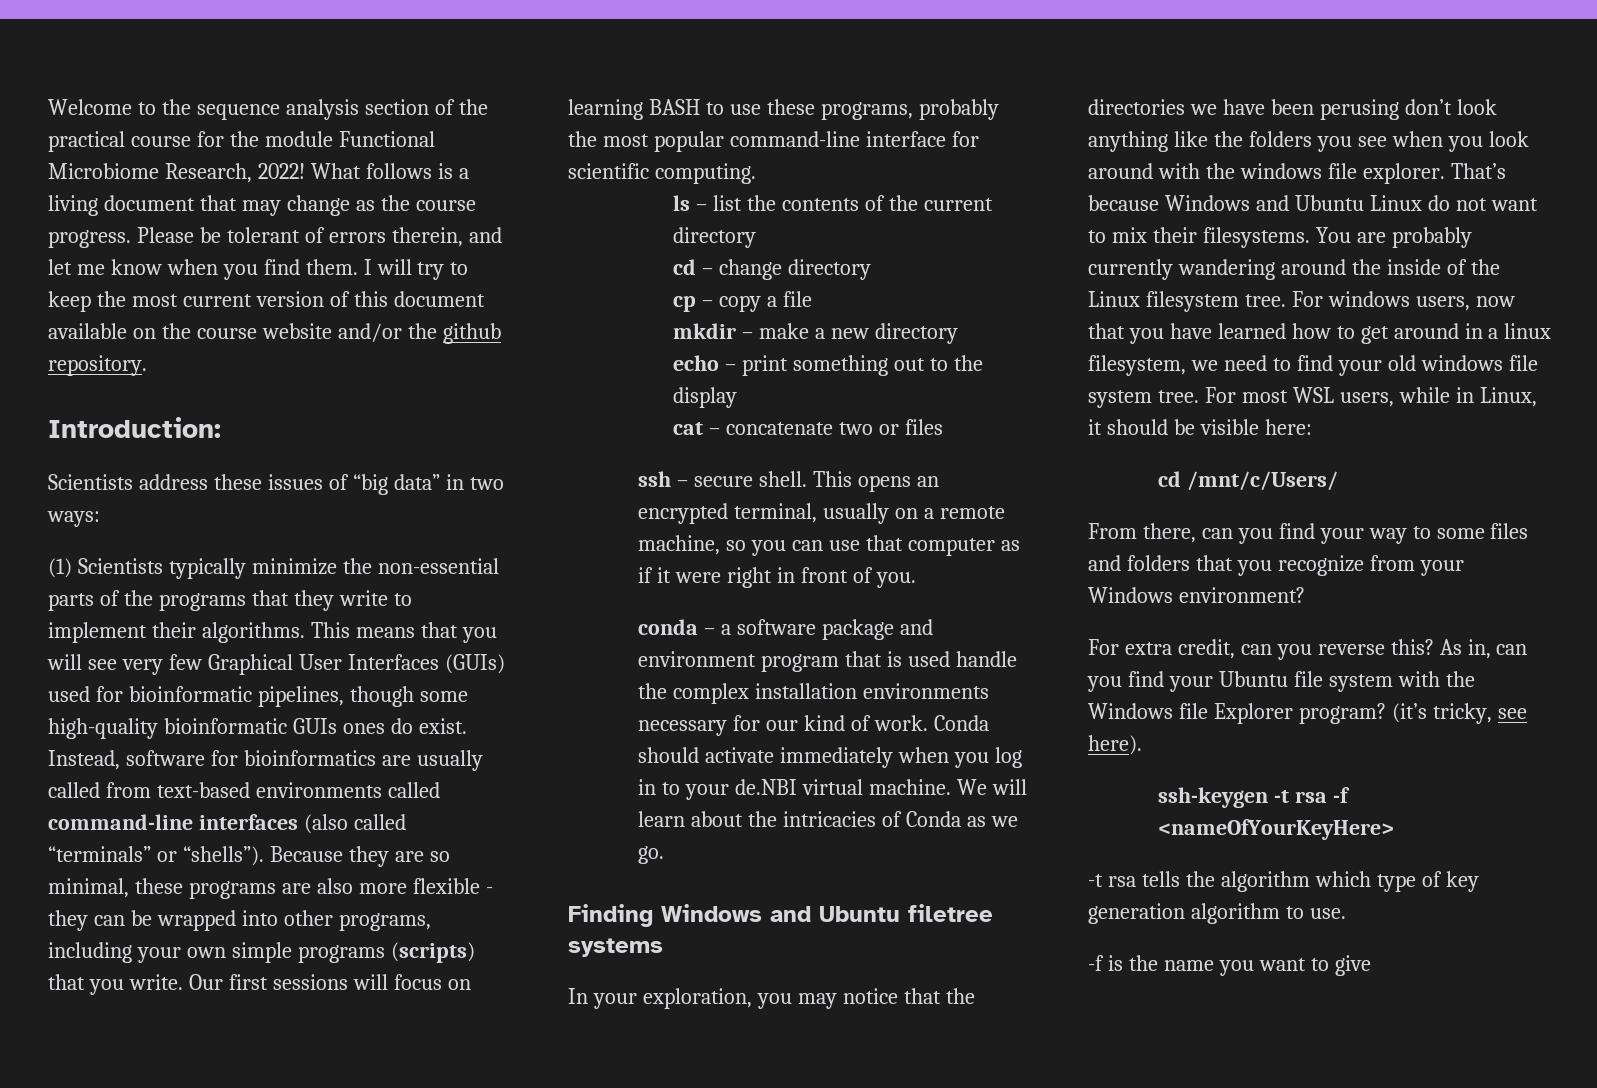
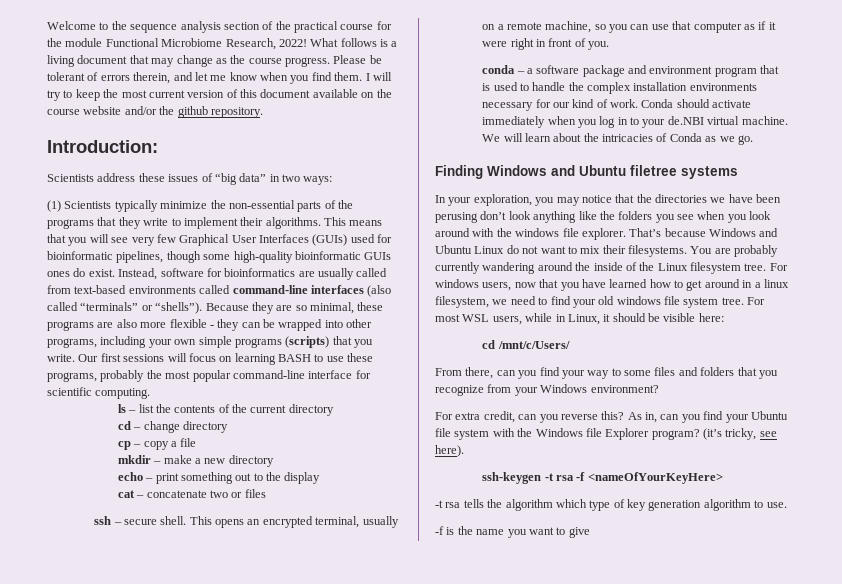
(950, 659) none -> [519,83,529,91] to

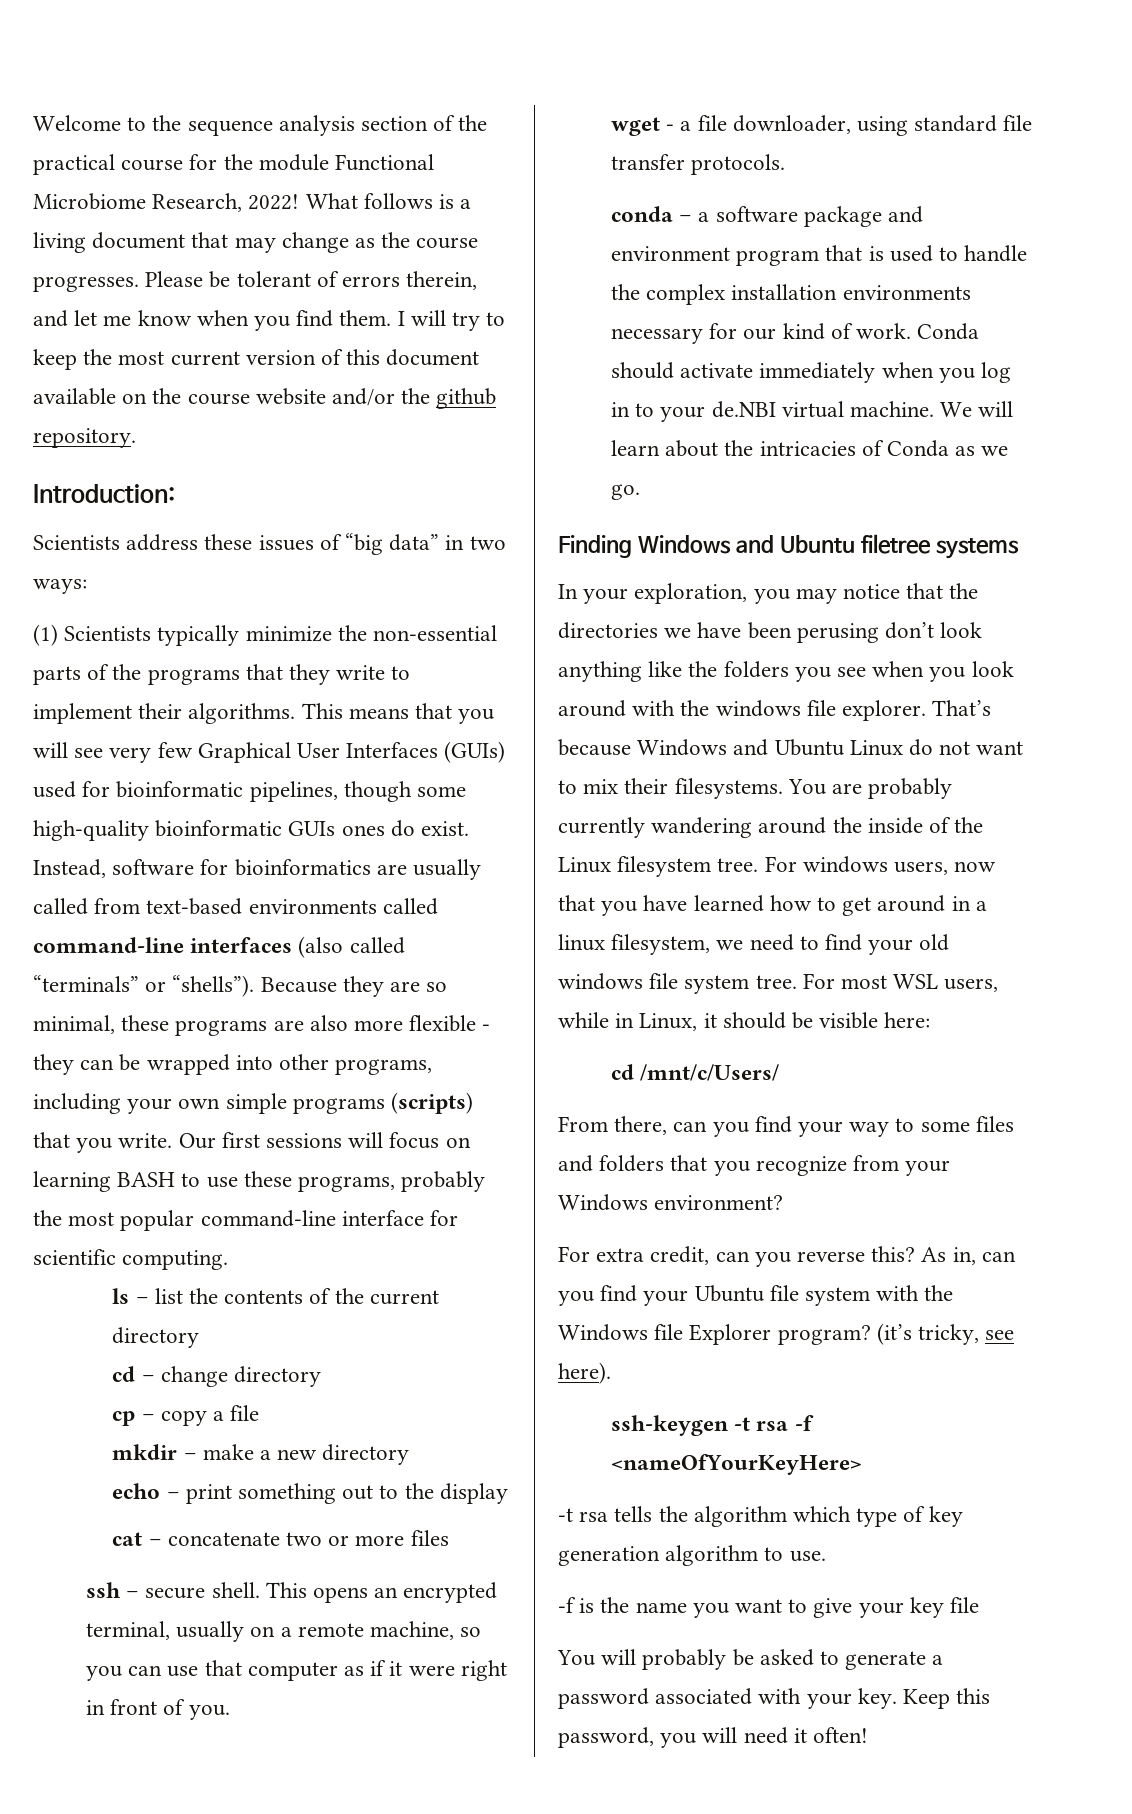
[285,57,330,67] progress. -> [33,276,139,292] progresses.
(243, 495) none -> [355,1535,405,1546] more
(610, 45) none -> [610,115,1033,136] [610,154,786,175] // wget - a file downloader, using standard file transfer protocols.
(590, 532) none -> [858,1597,980,1618] [557,1649,944,1670] [558,1688,991,1709] [558,1727,869,1748] your key file // You will probably be asked to generate a password associated with your key. Keep this password, you will need it often!

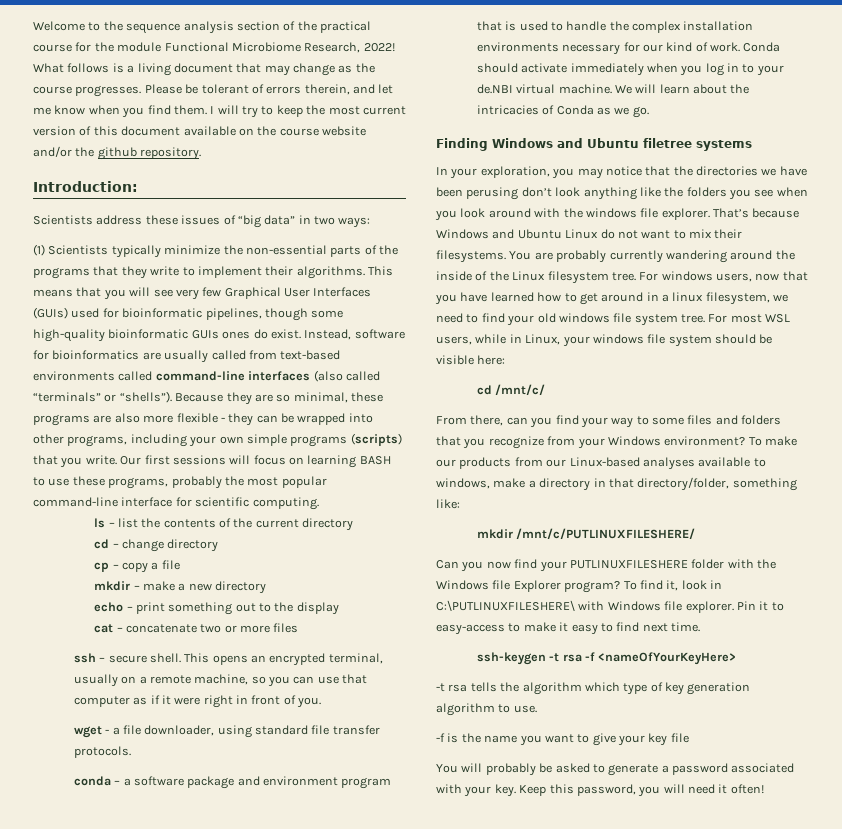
[703,1013,717,1028] it -> [562,334,712,347] your windows file system
[640,1064,780,1081] /mnt/c/Users/ -> [495,384,546,396] /mnt/c/
[558,1246,1016,1267] [558,1285,871,1306] // For extra credit, can you reverse this? As in, can you find your Ubuntu file system -> [748,436,797,446] [436,457,766,470] [436,477,797,491] [436,499,460,509] [476,528,696,540] [436,559,725,572] To make our products from our Linux-based analyses available to windows, make a directory in that directory/folder, something like: // mkdir /mnt/c/PUTLINUXFILESHERE/ // Can you now find your PUTLINUXFILESHERE folder
[876,1323,1015,1345] [558,1362,611,1384] (it’s tricky, see here). -> [623,580,722,591] [436,600,784,613] [436,622,700,635] To find it, look in C:\PUTLINUXFILESHERE\ with Windows file explorer. Pin it to easy-access to make it easy to find next time.

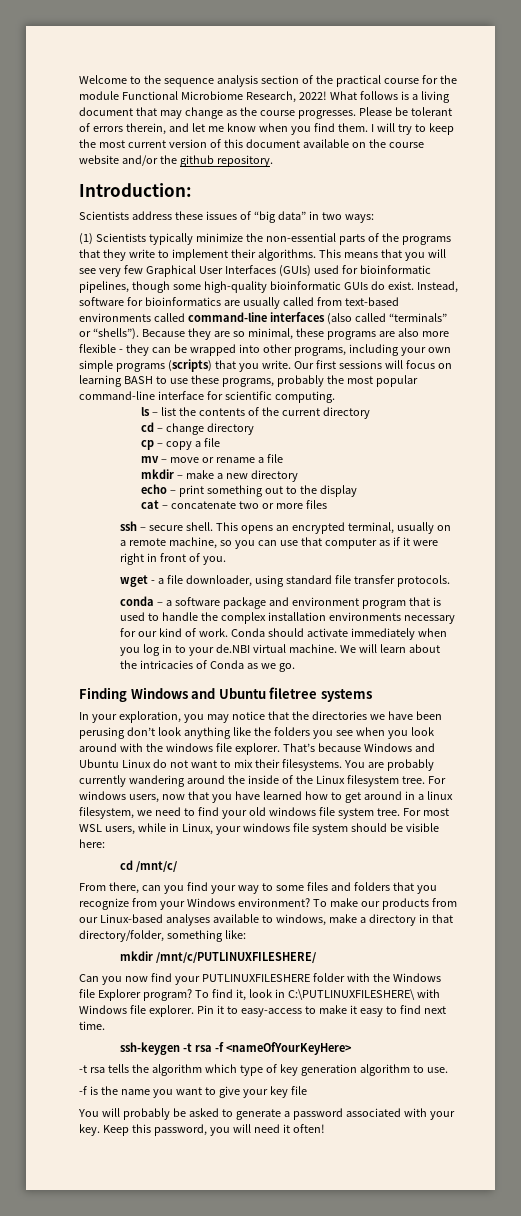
[222,331,251,339] ones -> (368, 286) none
(180, 565) none -> [140,454,283,463] // mv – move or rename a file

